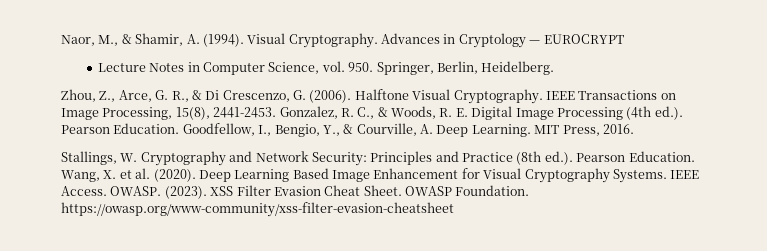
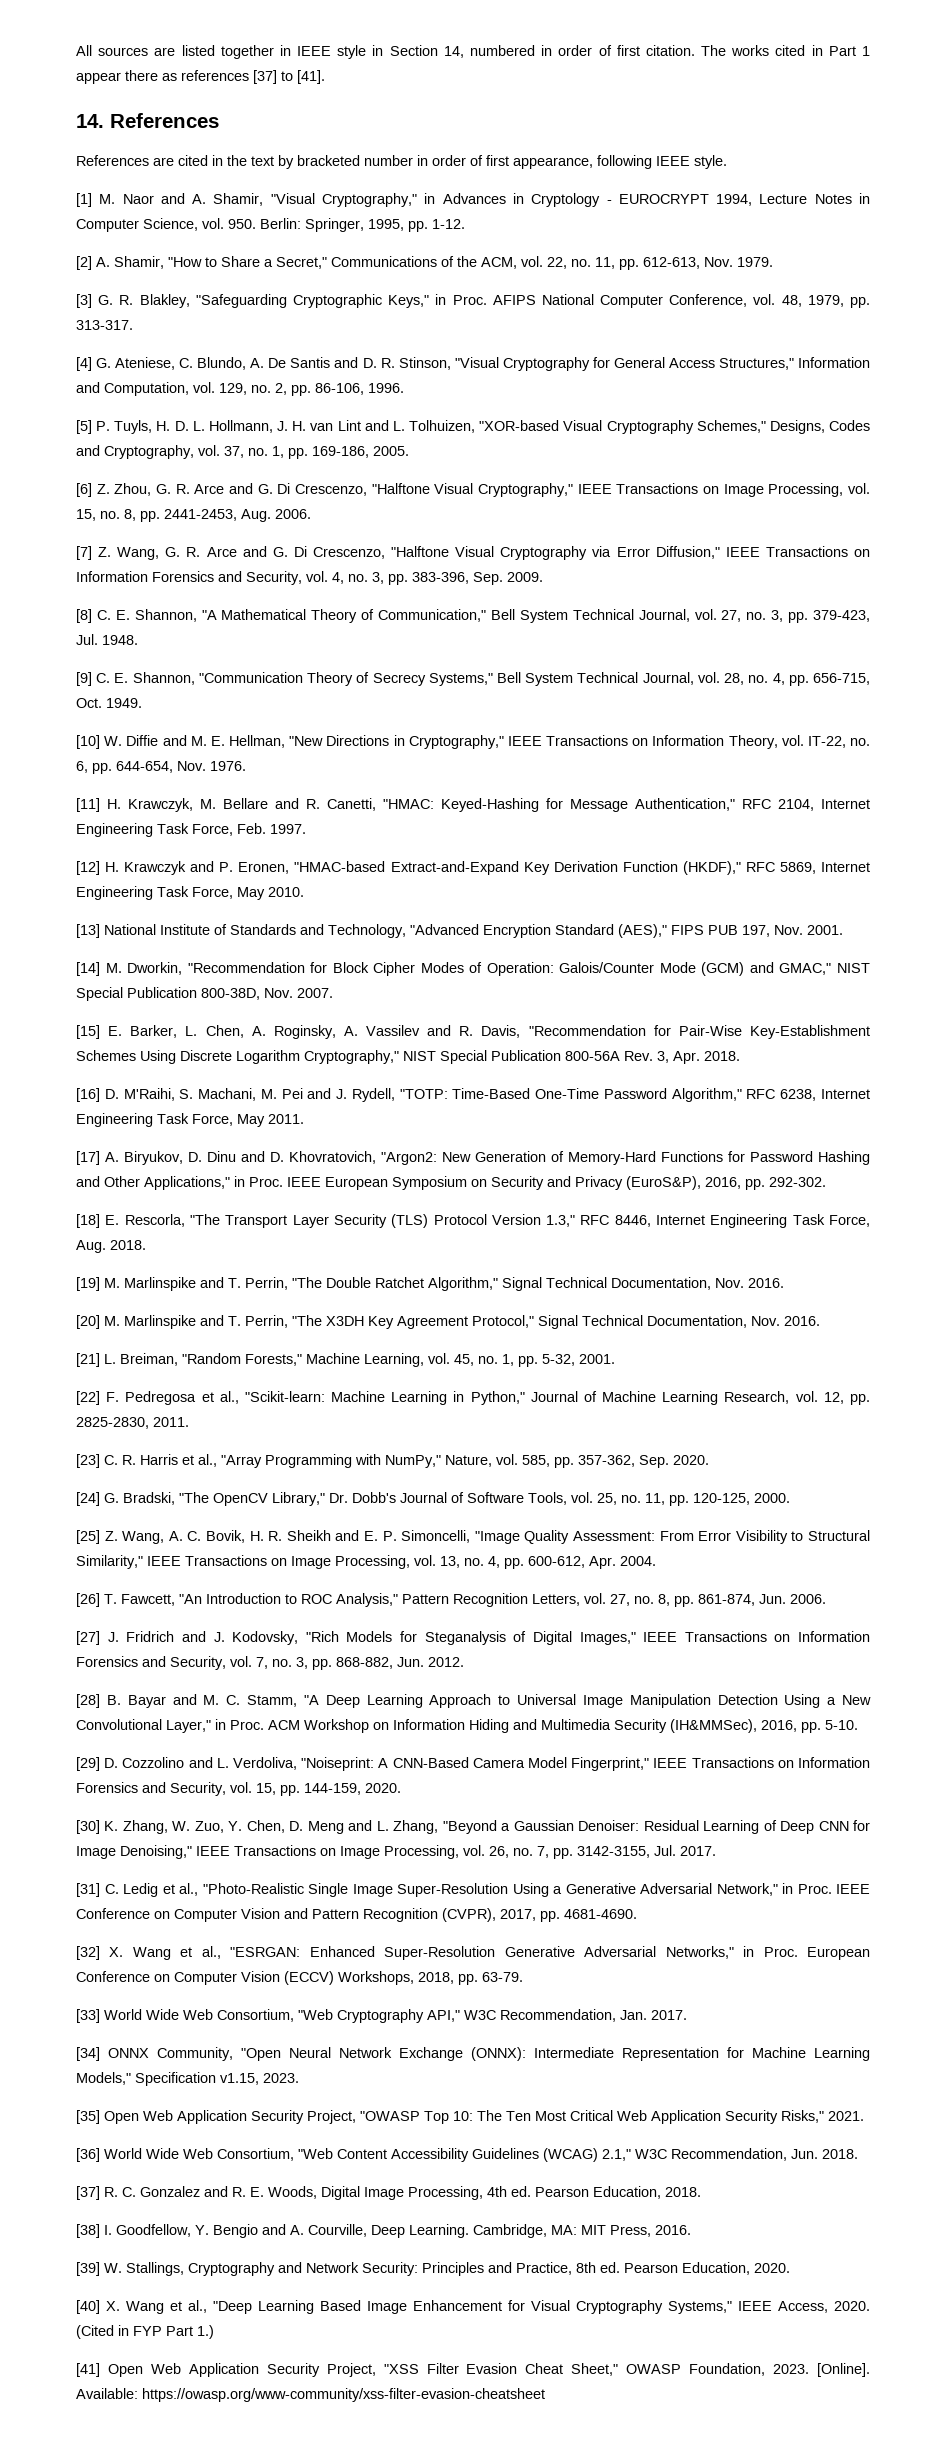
[61,33,378,48] Naor, M., & Shamir, A. (1994). Visual Cryptography. -> [76,45,870,59] [76,70,325,84] [76,113,219,128] [76,155,727,169] [76,193,436,207] All sources are listed together in IEEE style in Section 14, numbered in order of first citation. The works cited in Part 1 appear there as references [37] to [41]. // 14. References // References are cited in the text by bracketed number in order of first appearance, following IEEE style. // [1] M. Naor and A. Shamir, "Visual Cryptography," in
[529,40,541,44] — -> [606,200,612,204] -
(624, 39) // -> [716,194,753,206] 1994,
[376,61,555,75] [61,89,676,104] [61,106,436,120] Springer, Berlin, Heidelberg. // Zhou, Z., Arce, G. R., & Di Crescenzo, G. (2006). Halftone Visual Cryptography. IEEE Transactions on Image Processing, 15(8), 2441-2453. Gonzalez, R. C., & Woods, -> [260,218,465,232] [76,256,773,270] [76,294,870,308] [76,320,133,330] [76,357,870,371] [76,382,404,396] [76,420,870,434] [76,445,409,459] [76,483,870,497] [76,509,311,522] [76,546,870,560] [76,571,543,585] [76,609,871,623] [76,634,138,645] [76,672,870,686] [76,698,142,708] [76,735,870,749] [76,761,246,774] [76,798,870,812] [76,823,306,837] [76,861,870,875] [76,886,304,900] [76,924,843,938] [76,962,870,976] [76,987,333,1001] [76,1025,870,1039] [76,1050,740,1064] [76,1088,870,1102] [76,1113,304,1127] [76,1151,870,1165] [76,1176,826,1190] [76,1214,870,1228] [76,1240,146,1253] [76,1277,784,1291] [76,1315,820,1329] [76,1353,615,1367] [76,1391,870,1405] [76,1417,189,1429] [76,1454,709,1468] [76,1492,790,1506] [76,1530,871,1544] [76,1555,656,1569] [76,1593,826,1607] [76,1631,870,1645] [76,1656,464,1670] [76,1694,872,1708] [76,1719,858,1733] [76,1757,871,1771] [76,1782,401,1796] [76,1820,871,1834] [76,1845,716,1859] [76,1883,870,1897] [76,1908,637,1922] [76,1946,870,1960] [76,1971,523,1985] [76,2009,687,2023] [76,2047,870,2061] [76,2072,299,2086] [76,2110,864,2124] [76,2148,858,2162] [76,2186,228,2200] Berlin: Springer, 1995, pp. 1-12. // [2] A. Shamir, "How to Share a Secret," Communications of the ACM, vol. 22, no. 11, pp. 612-613, Nov. 1979. // [3] G. R. Blakley, "Safeguarding Cryptographic Keys," in Proc. AFIPS National Computer Conference, vol. 48, 1979, pp. 313-317. // [4] G. Ateniese, C. Blundo, A. De Santis and D. R. Stinson, "Visual Cryptography for General Access Structures," Information and Computation, vol. 129, no. 2, pp. 86-106, 1996. // [5] P. Tuyls, H. D. L. Hollmann, J. H. van Lint and L. Tolhuizen, "XOR-based Visual Cryptography Schemes," Designs, Codes and Cryptography, vol. 37, no. 1, pp. 169-186, 2005. // [6] Z. Zhou, G. R. Arce and G. Di Crescenzo, "Halftone Visual Cryptography," IEEE Transactions on Image Processing, vol. 15, no. 8, pp. 2441-2453, Aug. 2006. // [7] Z. Wang, G. R. Arce and G. Di Crescenzo, "Halftone Visual Cryptography via Error Diffusion," IEEE Transactions on Information Forensics and Security, vol. 4, no. 3, pp. 383-396, Sep. 2009. // [8] C. E. Shannon, "A Mathematical Theory of Communication," Bell System Technical Journal, vol. 27, no. 3, pp. 379-423, Jul. 1948. // [9] C. E. Shannon, "Communication Theory of Secrecy Systems," Bell System Technical Journal, vol. 28, no. 4, pp. 656-715, Oct. 1949. // [10] W. Diffie and M. E. Hellman, "New Directions in Cryptography," IEEE Transactions on Information Theory, vol. IT-22, no. 6, pp. 644-654, Nov. 1976. // [11] H. Krawczyk, M. Bellare and R. Canetti, "HMAC: Keyed-Hashing for Message Authentication," RFC 2104, Internet Engineering Task Force, Feb. 1997. // [12] H. Krawczyk and P. Eronen, "HMAC-based Extract-and-Expand Key Derivation Function (HKDF)," RFC 5869, Internet Engineering Task Force, May 2010. // [13] National Institute of Standards and Technology, "Advanced Encryption Standard (AES)," FIPS PUB 197, Nov. 2001. // [14] M. Dworkin, "Recommendation for Block Cipher Modes of Operation: Galois/Counter Mode (GCM) and GMAC," NIST Special Publication 800-38D, Nov. 2007. // [15] E. Barker, L. Chen, A. Roginsky, A. Vassilev and R. Davis, "Recommendation for Pair-Wise Key-Establishment Schemes Using Discrete Logarithm Cryptography," NIST Special Publication 800-56A Rev. 3, Apr. 2018. // [16] D. M'Raihi, S. Machani, M. Pei and J. Rydell, "TOTP: Time-Based One-Time Password Algorithm," RFC 6238, Internet Engineering Task Force, May 2011. // [17] A. Biryukov, D. Dinu and D. Khovratovich, "Argon2: New Generation of Memory-Hard Functions for Password Hashing and Other Applications," in Proc. IEEE European Symposium on Security and Privacy (EuroS&P), 2016, pp. 292-302. // [18] E. Rescorla, "The Transport Layer Security (TLS) Protocol Version 1.3," RFC 8446, Internet Engineering Task Force, Aug. 2018. // [19] M. Marlinspike and T. Perrin, "The Double Ratchet Algorithm," Signal Technical Documentation, Nov. 2016. // [20] M. Marlinspike and T. Perrin, "The X3DH Key Agreement Protocol," Signal Technical Documentation, Nov. 2016. // [21] L. Breiman, "Random Forests," Machine Learning, vol. 45, no. 1, pp. 5-32, 2001. // [22] F. Pedregosa et al., "Scikit-learn: Machine Learning in Python," Journal of Machine Learning Research, vol. 12, pp. 2825-2830, 2011. // [23] C. R. Harris et al., "Array Programming with NumPy," Nature, vol. 585, pp. 357-362, Sep. 2020. // [24] G. Bradski, "The OpenCV Library," Dr. Dobb's Journal of Software Tools, vol. 25, no. 11, pp. 120-125, 2000. // [25] Z. Wang, A. C. Bovik, H. R. Sheikh and E. P. Simoncelli, "Image Quality Assessment: From Error Visibility to Structural Similarity," IEEE Transactions on Image Processing, vol. 13, no. 4, pp. 600-612, Apr. 2004. // [26] T. Fawcett, "An Introduction to ROC Analysis," Pattern Recognition Letters, vol. 27, no. 8, pp. 861-874, Jun. 2006. // [27] J. Fridrich and J. Kodovsky, "Rich Models for Steganalysis of Digital Images," IEEE Transactions on Information Forensics and Security, vol. 7, no. 3, pp. 868-882, Jun. 2012. // [28] B. Bayar and M. C. Stamm, "A Deep Learning Approach to Universal Image Manipulation Detection Using a New Convolutional Layer," in Proc. ACM Workshop on Information Hiding and Multimedia Security (IH&MMSec), 2016, pp. 5-10. // [29] D. Cozzolino and L. Verdoliva, "Noiseprint: A CNN-Based Camera Model Fingerprint," IEEE Transactions on Information Forensics and Security, vol. 15, pp. 144-159, 2020. // [30] K. Zhang, W. Zuo, Y. Chen, D. Meng and L. Zhang, "Beyond a Gaussian Denoiser: Residual Learning of Deep CNN for Image Denoising," IEEE Transactions on Image Processing, vol. 26, no. 7, pp. 3142-3155, Jul. 2017. // [31] C. Ledig et al., "Photo-Realistic Single Image Super-Resolution Using a Generative Adversarial Network," in Proc. IEEE Conference on Computer Vision and Pattern Recognition (CVPR), 2017, pp. 4681-4690. // [32] X. Wang et al., "ESRGAN: Enhanced Super-Resolution Generative Adversarial Networks," in Proc. European Conference on Computer Vision (ECCV) Workshops, 2018, pp. 63-79. // [33] World Wide Web Consortium, "Web Cryptography API," W3C Recommendation, Jan. 2017. // [34] ONNX Community, "Open Neural Network Exchange (ONNX): Intermediate Representation for Machine Learning Models," Specification v1.15, 2023. // [35] Open Web Application Security Project, "OWASP Top 10: The Ten Most Critical Web Application Security Risks," 2021. // [36] World Wide Web Consortium, "Web Content Accessibility Guidelines (WCAG) 2.1," W3C Recommendation, Jun. 2018. // [37] R. C. Gonzalez and
(468, 112) none -> [268,2186,317,2199] Woods,
[556,106,683,120] [61,123,531,137] Processing (4th ed.). Pearson Education. Goodfellow, I., Bengio, Y., & Courville, A. Deep Learning. -> [408,2186,701,2200] [76,2224,577,2238] Processing, 4th ed. Pearson Education, 2018. // [38] I. Goodfellow, Y. Bengio and A. Courville, Deep Learning. Cambridge, MA:
[61,151,138,165] Stallings, W. -> [76,2262,184,2276] [39] W. Stallings,
[462,151,695,165] [61,168,231,182] Practice (8th ed.). Pearson Education. Wang, X. et al. (2020). Deep -> [516,2262,790,2275] [76,2300,252,2314] Practice, 8th ed. Pearson Education, 2020. // [40] X. Wang et al., "Deep
[612,169,700,183] [61,185,530,199] Systems. IEEE Access. OWASP. (2023). XSS Filter Evasion Cheat Sheet. OWASP Foundation. -> [668,2301,870,2314] [76,2325,214,2339] [76,2363,871,2377] [76,2388,138,2399] Systems," IEEE Access, 2020. (Cited in FYP Part 1.) // [41] Open Web Application Security Project, "XSS Filter Evasion Cheat Sheet," OWASP Foundation, 2023. [Online]. Available:

